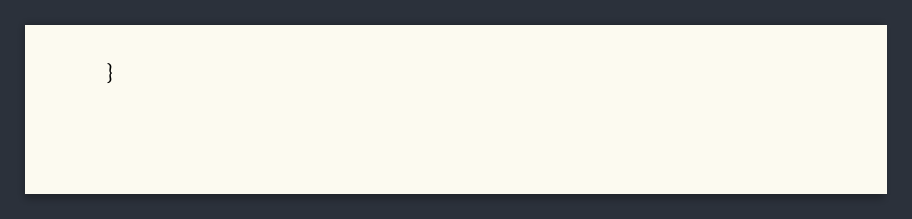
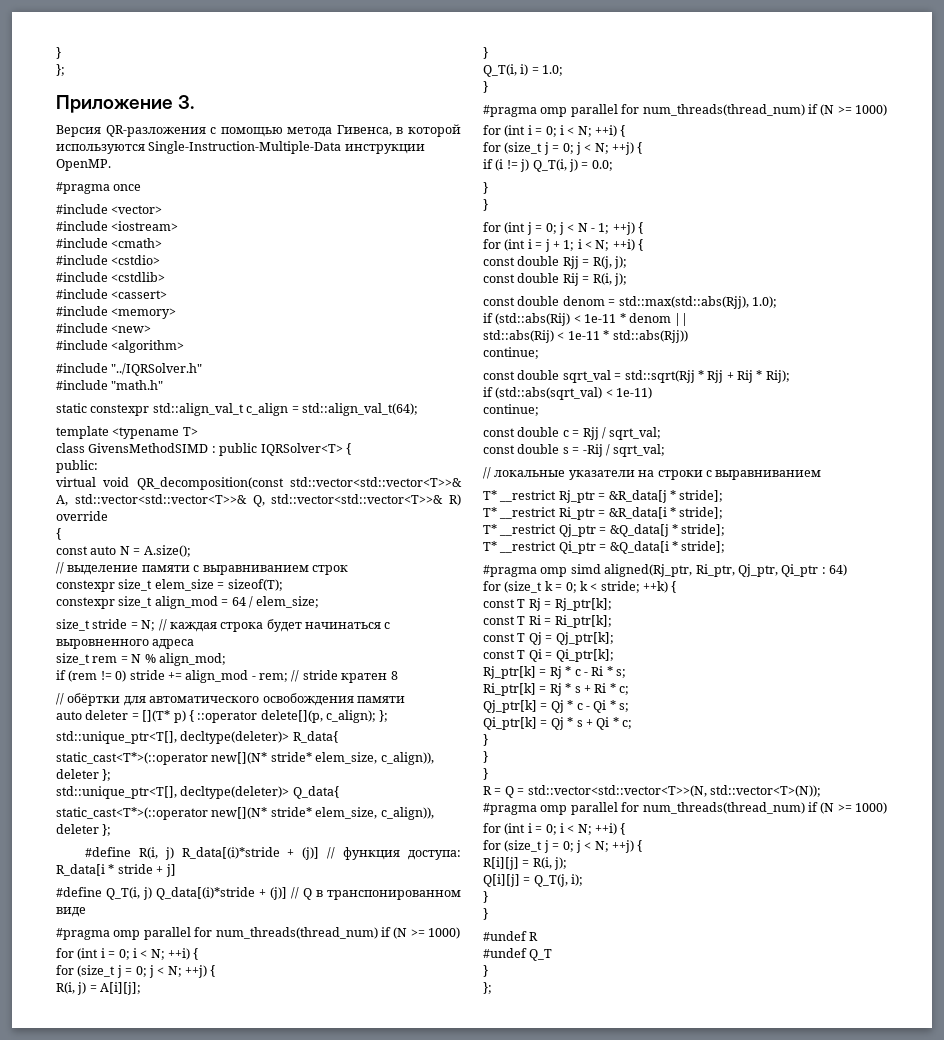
[106,63,115,84] } -> [56,47,61,59] [56,64,65,76] [56,95,195,113] [56,124,461,137] [56,141,425,154] [56,159,111,171] [56,182,142,194] [56,204,163,214] [56,221,179,231] [56,238,163,248] [56,255,161,265] [56,272,166,282] [56,289,168,299] [56,306,177,319] [56,323,152,333] [56,340,185,353] [56,363,203,376] [56,380,164,390] [56,403,418,416] [56,426,198,439] [56,443,351,456] [56,460,98,473] [56,477,462,490] [56,494,461,507] [56,511,108,521] [56,528,61,540] [56,545,191,557] [56,562,348,575] [56,579,283,592] [56,596,320,609] [56,619,391,632] [56,639,195,649] [56,653,226,666] [56,670,398,683] [56,693,405,706] [56,710,389,723] [56,731,338,744] [56,752,434,765] [56,769,112,781] [56,786,339,799] [56,807,434,820] [56,824,112,836] [84,847,461,860] [56,864,176,877] [56,887,461,900] [56,907,86,917] [56,927,460,940] [56,948,199,960] [56,965,216,978] [56,982,142,995] [483,47,488,59] [483,64,564,77] [483,81,488,93] [483,104,887,117] [483,125,626,137] [483,142,643,155] [483,159,613,172] [483,182,488,194] [483,199,488,211] [483,222,644,235] [483,239,644,252] [483,256,627,269] [483,273,627,286] [483,296,777,309] [483,313,689,326] [483,330,688,343] [483,347,539,359] [483,370,790,383] [483,387,653,400] [483,404,539,416] [483,427,662,440] [483,444,666,457] [483,467,822,480] [483,490,724,503] [483,507,724,520] [483,524,726,537] [483,541,726,554] [483,564,847,577] [483,581,677,593] [483,598,612,611] [483,615,612,628] [483,632,614,645] [483,649,614,662] [483,666,626,679] [483,683,629,696] [483,700,629,713] [483,717,632,730] [483,734,488,746] [483,751,488,763] [483,768,488,780] [483,785,821,798] [483,802,887,815] [483,823,626,835] [483,840,643,853] [483,857,568,870] [483,874,584,887] [483,891,488,903] [483,908,488,920] [483,931,539,941] [483,948,553,961] [483,965,488,977] [483,982,492,994] } // }; // Приложение 3. // Версия QR-разложения с помощью метода Гивенса, в которой используются Single-Instruction-Multiple-Data инструкции OpenMP. // #pragma once // #include <vector> // #include <iostream> // #include <cmath> // #include <cstdio> // #include <cstdlib> // #include <cassert> // #include <memory> // #include <new> // #include <algorithm> // #include "../IQRSolver.h" // #include "math.h" // static constexpr std::align_val_t c_align = std::align_val_t(64); // template <typename T> // class GivensMethodSIMD : public IQRSolver<T> { // public: // virtual void QR_decomposition(const std::vector<std::vector<T>>& A, std::vector<std::vector<T>>& Q, std::vector<std::vector<T>>& R) override // { // const auto N = A.size(); // // выделение памяти с выравниванием строк // constexpr size_t elem_size = sizeof(T); // constexpr size_t align_mod = 64 / elem_size; // size_t stride = N; // каждая строка будет начинаться с выровненного адреса // size_t rem = N % align_mod; // if (rem != 0) stride += align_mod - rem; // stride кратен 8 // // обёртки для автоматического освобождения памяти // auto deleter = [](T* p) { ::operator delete[](p, c_align); }; // std::unique_ptr<T[], decltype(deleter)> R_data{ // static_cast<T*>(::operator new[](N* stride* elem_size, c_align)), deleter }; // std::unique_ptr<T[], decltype(deleter)> Q_data{ // static_cast<T*>(::operator new[](N* stride* elem_size, c_align)), deleter }; // #define R(i, j) R_data[(i)*stride + (j)] // функция доступа: R_data[i * stride + j] // #define Q_T(i, j) Q_data[(i)*stride + (j)] // Q в транспонированном виде // #pragma omp parallel for num_threads(thread_num) if (N >= 1000) // for (int i = 0; i < N; ++i) { // for (size_t j = 0; j < N; ++j) { // R(i, j) = A[i][j]; // } // Q_T(i, i) = 1.0; // } // #pragma omp parallel for num_threads(thread_num) if (N >= 1000) // for (int i = 0; i < N; ++i) { // for (size_t j = 0; j < N; ++j) { // if (i != j) Q_T(i, j) = 0.0; // } // } // for (int j = 0; j < N - 1; ++j) { // for (int i = j + 1; i < N; ++i) { // const double Rjj = R(j, j); // const double Rij = R(i, j); // const double denom = std::max(std::abs(Rjj), 1.0); // if (std::abs(Rij) < 1e-11 * denom || // std::abs(Rij) < 1e-11 * std::abs(Rjj)) // continue; // const double sqrt_val = std::sqrt(Rjj * Rjj + Rij * Rij); // if (std::abs(sqrt_val) < 1e-11) // continue; // const double c = Rjj / sqrt_val; // const double s = -Rij / sqrt_val; // // локальные указатели на строки с выравниванием // T* __restrict Rj_ptr = &R_data[j * stride]; // T* __restrict Ri_ptr = &R_data[i * stride]; // T* __restrict Qj_ptr = &Q_data[j * stride]; // T* __restrict Qi_ptr = &Q_data[i * stride]; // #pragma omp simd aligned(Rj_ptr, Ri_ptr, Qj_ptr, Qi_ptr : 64) // for (size_t k = 0; k < stride; ++k) { // const T Rj = Rj_ptr[k]; // const T Ri = Ri_ptr[k]; // const T Qj = Qj_ptr[k]; // const T Qi = Qi_ptr[k]; // Rj_ptr[k] = Rj * c - Ri * s; // Ri_ptr[k] = Rj * s + Ri * c; // Qj_ptr[k] = Qj * c - Qi * s; // Qi_ptr[k] = Qj * s + Qi * c; // } // } // } // R = Q = std::vector<std::vector<T>>(N, std::vector<T>(N)); // #pragma omp parallel for num_threads(thread_num) if (N >= 1000) // for (int i = 0; i < N; ++i) { // for (size_t j = 0; j < N; ++j) { // R[i][j] = R(i, j); // Q[i][j] = Q_T(j, i); // } // } // #undef R // #undef Q_T // } // };

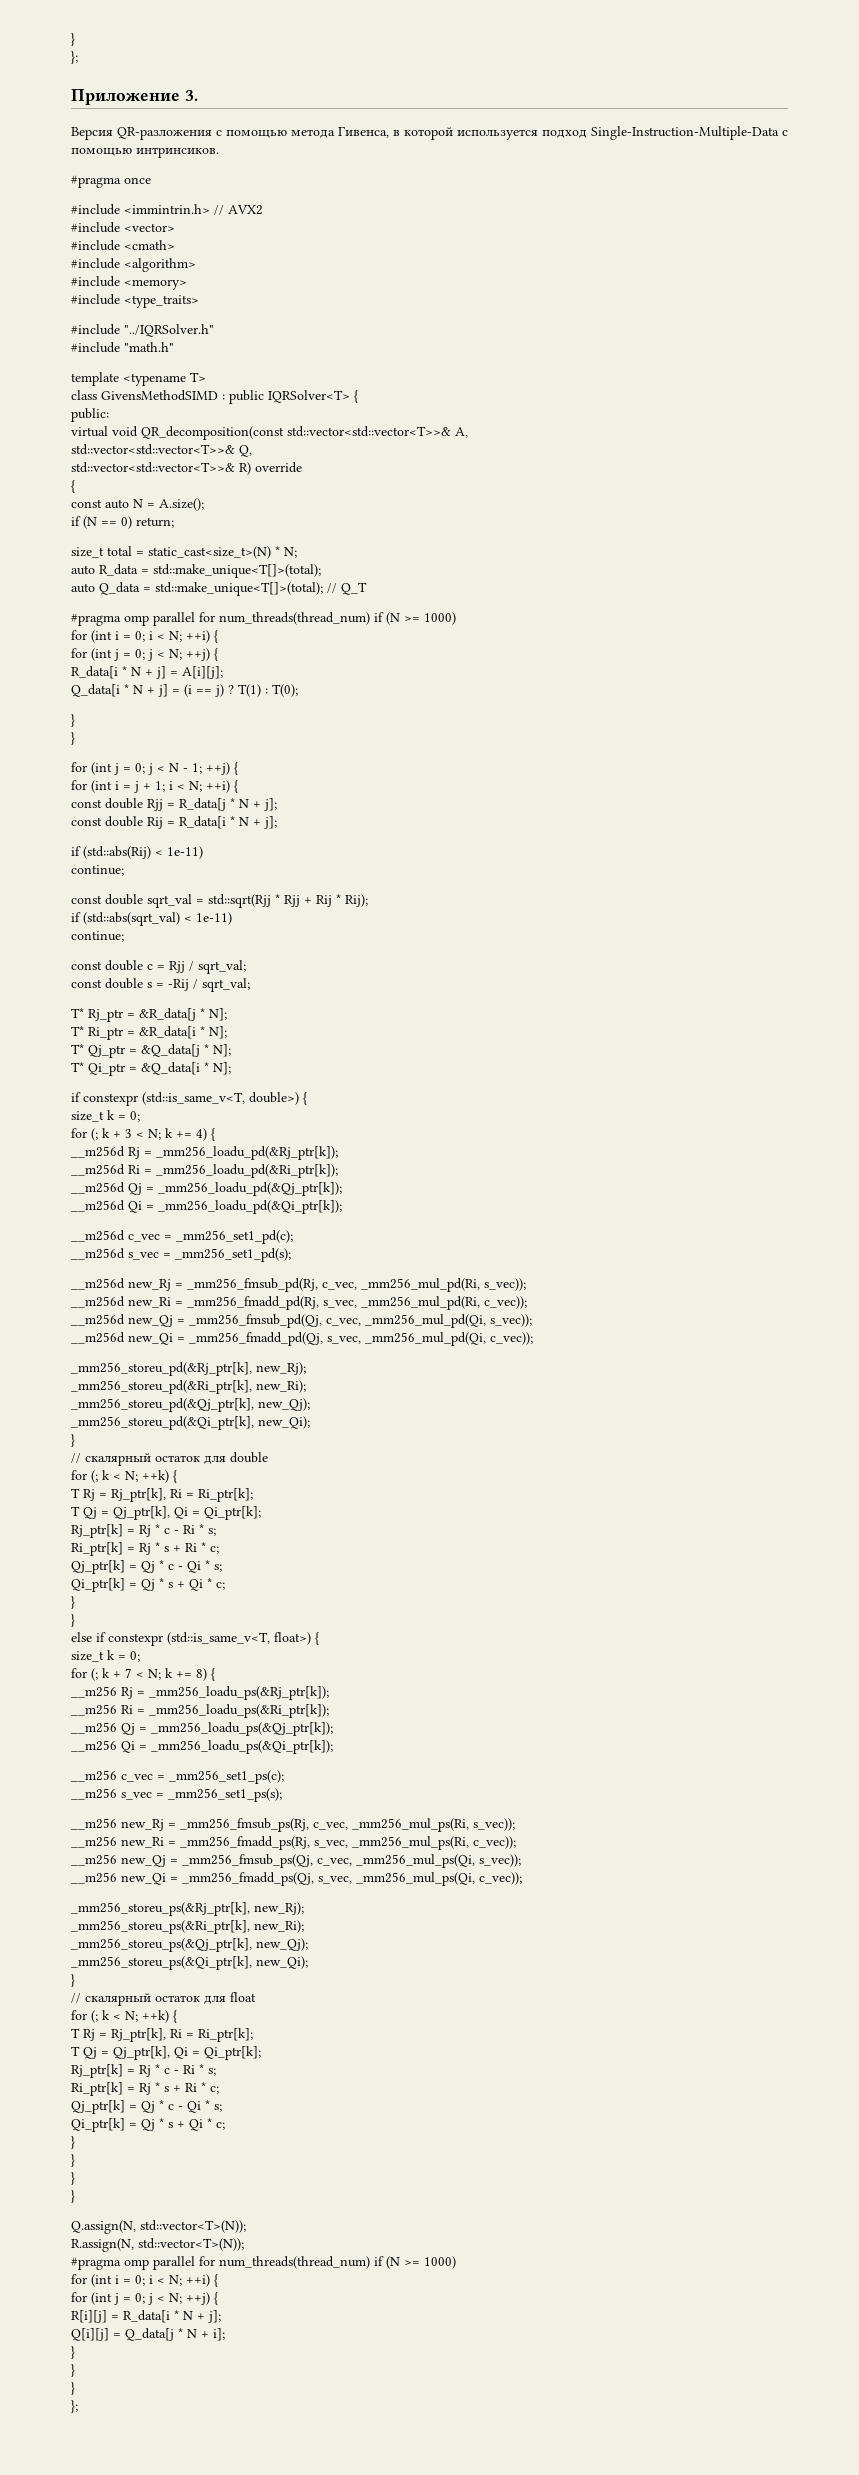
[56,141,425,154] [56,159,111,171] используются Single-Instruction-Multiple-Data инструкции OpenMP. -> [457,126,788,140] [71,147,219,158] используется подход Single-Instruction-Multiple-Data с помощью интринсиков.
[111,205,163,214] [56,221,179,231] <vector> // #include <iostream> -> [124,204,263,215] [71,222,175,233] <immintrin.h> // AVX2 // #include <vector>
[111,255,161,265] [56,272,166,282] [56,289,168,299] <cstdio> // #include <cstdlib> // #include <cassert> -> [124,258,196,272] <algorithm>
[111,325,152,333] [56,340,185,353] <new> // #include <algorithm> -> [124,295,199,308] <type_traits>
[56,403,418,416] // static constexpr std::align_val_t c_align = std::align_val_t(64); -> (174, 347) none
(68, 500) none -> (468, 432) //
(265, 501) none -> (252, 451) //
[56,562,348,575] [56,579,283,592] [56,596,320,609] [56,619,391,632] [56,639,195,649] [56,653,226,666] [56,670,398,683] [56,693,405,706] [56,710,389,723] [56,731,338,744] [56,752,434,765] [56,769,112,781] [56,786,339,799] [56,807,434,820] [56,824,112,836] [84,847,461,860] [56,864,176,877] [56,887,461,900] [56,907,86,917] // выделение памяти с выравниванием строк // constexpr size_t elem_size = sizeof(T); // constexpr size_t align_mod = 64 / elem_size; // size_t stride = N; // каждая строка будет начинаться с выровненного адреса // size_t rem = N % align_mod; // if (rem != 0) stride += align_mod - rem; // stride кратен 8 // // обёртки для автоматического освобождения памяти // auto deleter = [](T* p) { ::operator delete[](p, c_align); }; // std::unique_ptr<T[], decltype(deleter)> R_data{ // static_cast<T*>(::operator new[](N* stride* elem_size, c_align)), deleter }; // std::unique_ptr<T[], decltype(deleter)> Q_data{ // static_cast<T*>(::operator new[](N* stride* elem_size, c_align)), deleter }; // #define R(i, j) R_data[(i)*stride + (j)] // функция доступа: R_data[i * stride + j] // #define Q_T(i, j) Q_data[(i)*stride + (j)] // Q в транспонированном виде -> [71,516,174,529] [71,546,297,559] [71,564,321,578] [71,582,367,596] if (N == 0) return; // size_t total = static_cast<size_t>(N) * N; // auto R_data = std::make_unique<T[]>(total); // auto Q_data = std::make_unique<T[]>(total); // Q_T
[77,965,216,978] [56,982,142,995] [483,47,488,59] [483,64,564,77] [483,81,488,93] [483,104,887,117] [483,125,626,137] [483,142,643,155] [483,159,613,172] (size_t j = 0; j < N; ++j) { // R(i, j) = A[i][j]; // } // Q_T(i, i) = 1.0; // } // #pragma omp parallel for num_threads(thread_num) if (N >= 1000) // for (int i = 0; i < N; ++i) { // for (size_t j = 0; j < N; ++j) { // if (i != j) Q_T(i, j) = 0.0; -> [91,648,218,661] [71,666,223,679] [71,684,298,697] (int j = 0; j < N; ++j) { // R_data[i * N + j] = A[i][j]; // Q_data[i * N + j] = (i == j) ? T(1) : T(0);
[592,256,627,269] R(j, j); -> [179,798,277,811] R_data[j * N + j];
[592,273,627,286] [483,296,777,309] [483,313,689,326] [483,330,688,343] R(i, j); // const double denom = std::max(std::abs(Rjj), 1.0); // if (std::abs(Rij) < 1e-11 * denom || // std::abs(Rij) < 1e-11 * std::abs(Rjj)) -> [179,816,277,829] [71,846,203,859] R_data[i * N + j]; // if (std::abs(Rij) < 1e-11)
[483,467,822,480] [483,490,557,502] // // локальные указатели на строки с выравниванием // T* __restrict -> [71,1008,84,1018] // T*
[679,490,724,502] [483,507,557,519] stride]; // T* __restrict -> [209,1008,227,1021] [71,1026,84,1036] N]; // T*
[679,507,724,519] [483,524,557,536] stride]; // T* __restrict -> [209,1026,227,1039] [71,1044,84,1054] N]; // T*
[681,524,726,536] [483,541,557,553] stride]; // T* __restrict -> [213,1044,231,1057] [71,1062,84,1072] N]; // T*
[681,541,726,553] [483,564,847,577] [483,581,677,593] [483,598,612,611] [483,615,612,628] [483,632,614,645] [483,650,526,659] stride]; // #pragma omp simd aligned(Rj_ptr, Ri_ptr, Qj_ptr, Qi_ptr : 64) // for (size_t k = 0; k < stride; ++k) { // const T Rj = Rj_ptr[k]; // const T Ri = Ri_ptr[k]; // const T Qj = Qj_ptr[k]; // const T -> [213,1062,231,1075] [71,1092,307,1106] [71,1110,140,1122] [71,1128,215,1141] [71,1146,338,1160] [71,1164,338,1178] [71,1182,342,1196] [71,1200,342,1214] [71,1230,293,1244] [71,1248,291,1262] [71,1278,526,1292] [71,1296,527,1310] [71,1314,532,1328] [71,1332,533,1346] [71,1362,306,1376] [71,1380,306,1394] [71,1398,310,1412] [71,1416,310,1430] [71,1434,75,1447] [71,1452,268,1466] [71,1470,177,1483] [71,1488,253,1502] [71,1506,261,1520] [71,1524,216,1538] [71,1542,219,1556] [71,1560,222,1574] [71,1578,225,1592] [71,1596,75,1609] [71,1614,75,1627] [71,1632,319,1646] [71,1650,140,1662] [71,1668,215,1681] [71,1686,329,1700] [71,1704,329,1718] [71,1722,333,1736] [71,1740,333,1754] [71,1770,284,1784] [71,1788,282,1802] [71,1818,515,1832] [71,1836,516,1850] [71,1854,521,1868] [71,1872,522,1886] [71,1902,304,1916] [71,1920,304,1934] [71,1938,308,1952] [71,1956,308,1970] [71,1974,75,1987] [71,1992,256,2006] [71,2010,177,2023] [71,2028,253,2042] [71,2046,170,2060] N]; // if constexpr (std::is_same_v<T, double>) { // size_t k = 0; // for (; k + 3 < N; k += 4) { // __m256d Rj = _mm256_loadu_pd(&Rj_ptr[k]); // __m256d Ri = _mm256_loadu_pd(&Ri_ptr[k]); // __m256d Qj = _mm256_loadu_pd(&Qj_ptr[k]); // __m256d Qi = _mm256_loadu_pd(&Qi_ptr[k]); // __m256d c_vec = _mm256_set1_pd(c); // __m256d s_vec = _mm256_set1_pd(s); // __m256d new_Rj = _mm256_fmsub_pd(Rj, c_vec, _mm256_mul_pd(Ri, s_vec)); // __m256d new_Ri = _mm256_fmadd_pd(Rj, s_vec, _mm256_mul_pd(Ri, c_vec)); // __m256d new_Qj = _mm256_fmsub_pd(Qj, c_vec, _mm256_mul_pd(Qi, s_vec)); // __m256d new_Qi = _mm256_fmadd_pd(Qj, s_vec, _mm256_mul_pd(Qi, c_vec)); // _mm256_storeu_pd(&Rj_ptr[k], new_Rj); // _mm256_storeu_pd(&Ri_ptr[k], new_Ri); // _mm256_storeu_pd(&Qj_ptr[k], new_Qj); // _mm256_storeu_pd(&Qi_ptr[k], new_Qi); // } // // скалярный остаток для double // for (; k < N; ++k) { // T Rj = Rj_ptr[k], Ri = Ri_ptr[k]; // T Qj = Qj_ptr[k], Qi = Qi_ptr[k]; // Rj_ptr[k] = Rj * c - Ri * s; // Ri_ptr[k] = Rj * s + Ri * c; // Qj_ptr[k] = Qj * c - Qi * s; // Qi_ptr[k] = Qj * s + Qi * c; // } // } // else if constexpr (std::is_same_v<T, float>) { // size_t k = 0; // for (; k + 7 < N; k += 8) { // __m256 Rj = _mm256_loadu_ps(&Rj_ptr[k]); // __m256 Ri = _mm256_loadu_ps(&Ri_ptr[k]); // __m256 Qj = _mm256_loadu_ps(&Qj_ptr[k]); // __m256 Qi = _mm256_loadu_ps(&Qi_ptr[k]); // __m256 c_vec = _mm256_set1_ps(c); // __m256 s_vec = _mm256_set1_ps(s); // __m256 new_Rj = _mm256_fmsub_ps(Rj, c_vec, _mm256_mul_ps(Ri, s_vec)); // __m256 new_Ri = _mm256_fmadd_ps(Rj, s_vec, _mm256_mul_ps(Ri, c_vec)); // __m256 new_Qj = _mm256_fmsub_ps(Qj, c_vec, _mm256_mul_ps(Qi, s_vec)); // __m256 new_Qi = _mm256_fmadd_ps(Qj, s_vec, _mm256_mul_ps(Qi, c_vec)); // _mm256_storeu_ps(&Rj_ptr[k], new_Rj); // _mm256_storeu_ps(&Ri_ptr[k], new_Ri); // _mm256_storeu_ps(&Qj_ptr[k], new_Qj); // _mm256_storeu_ps(&Qi_ptr[k], new_Qi); // } // // скалярный остаток для float // for (; k < N; ++k) { // T Rj = Rj_ptr[k], Ri = Ri_ptr[k]; // T Qj = Qj_ptr[k],
[483,785,707,798] R = Q = std::vector<std::vector<T>>(N, -> [71,2190,75,2203] [71,2220,246,2234] [71,2238,134,2252] } // Q.assign(N, std::vector<T>(N)); // R.assign(N,
[504,840,543,852] (size_t -> [91,2292,112,2305] (int
[532,857,568,870] [483,874,584,887] [483,891,488,903] [483,908,488,920] [483,931,539,941] [483,948,553,961] R(i, j); // Q[i][j] = Q_T(j, i); // } // } // #undef R // #undef Q_T -> [123,2310,221,2323] [71,2328,225,2341] [71,2346,75,2359] [71,2364,75,2377] R_data[i * N + j]; // Q[i][j] = Q_data[j * N + i]; // } // }

